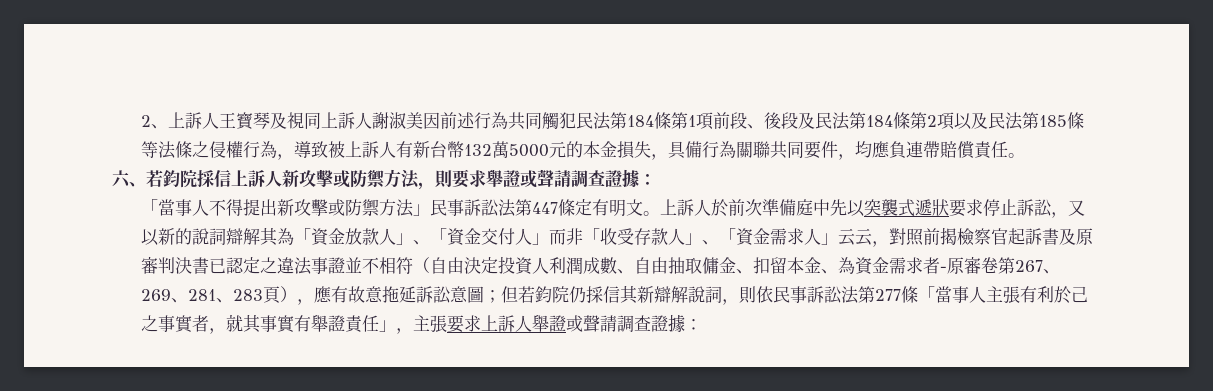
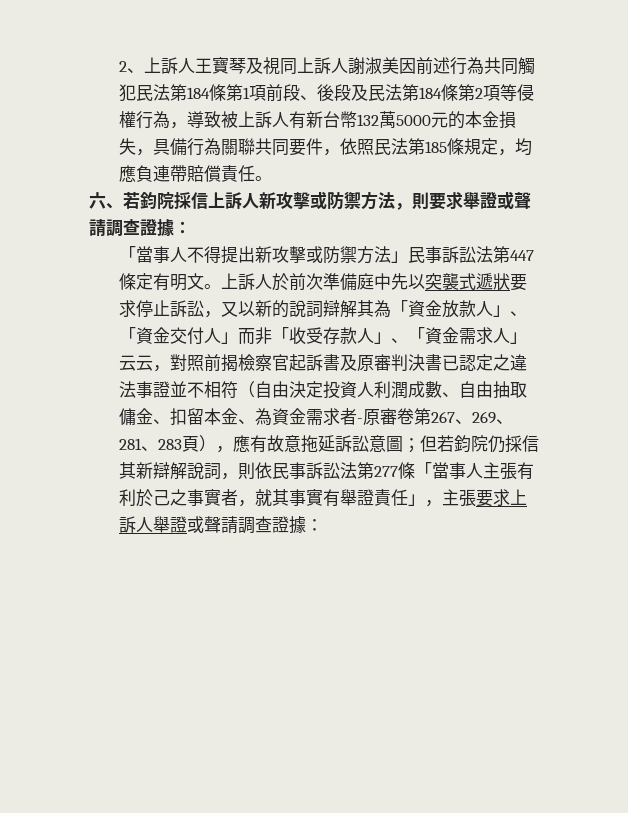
[954,112,1085,130] [141,141,210,159] 以及民法第185條等法條之 -> [499,84,517,101] 等
(856, 157) none -> [339,138,515,156] 依照民法第185條規定，

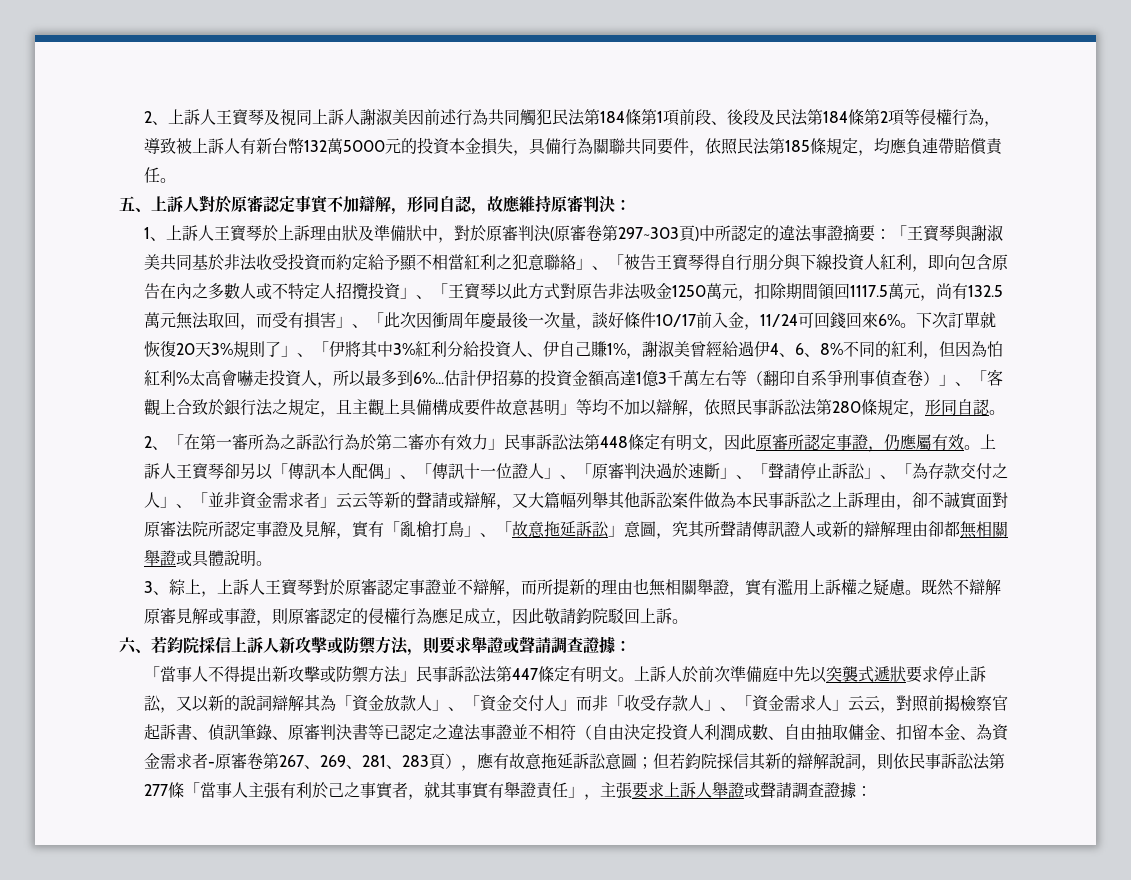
(465, 120) none -> [417,137,451,155] 投資
(272, 178) none -> [119,195,631,215] [144,224,1004,243] [144,253,1009,272] [144,282,1004,301] [144,311,997,330] [144,340,1004,359] [144,369,1004,388] [144,399,1006,417] [144,433,997,452] [144,462,1009,480] [144,491,1009,510] [144,520,1009,539] [144,549,273,567] [144,578,1002,597] [144,607,689,626] // 五、上訴人對於原審認定事實不加辯解，形同自認，故應維持原審判決： // 1、上訴人王寶琴於上訴理由狀及準備狀中，對於原審判決(原審卷第297~303頁)中所認定的違法事證摘要：「王寶琴與謝淑美共同基於非法收受投資而約定給予顯不相當紅利之犯意聯絡」、「被告王寶琴得自行朋分與下線投資人紅利，即向包含原告在內之多數人或不特定人招攬投資」、「王寶琴以此方式對原告非法吸金1250萬元，扣除期間領回1117.5萬元，尚有132.5萬元無法取回，而受有損害」、「此次因衝周年慶最後一次量，談好條件10/17前入金，11/24可回錢回來6%。下次訂單就恢復20天3%規則了」、「伊將其中3%紅利分給投資人、伊自己賺1%，謝淑美曾經給過伊4、6、8%不同的紅利，但因為怕紅利%太高會嚇走投資人，所以最多到6%...估計伊招募的投資金額高達1億3千萬左右等（翻印自系爭刑事偵查卷）」、「客觀上合致於銀行法之規定，且主觀上具備構成要件故意甚明」等均不加以辯解，依照民事訴訟法第280條規定，形同自認。 // 2、「在第一審所為之訴訟行為於第二審亦有效力」民事訴訟法第448條定有明文，因此原審所認定事證，仍應屬有效。上訴人王寶琴卻另以「傳訊本人配偶」、「傳訊十一位證人」、「原審判決過於速斷」、「聲請停止訴訟」、「為存款交付之人」、「並非資金需求者」云云等新的聲請或辯解，又大篇幅列舉其他訴訟案件做為本民事訴訟之上訴理由，卻不誠實面對原審法院所認定事證及見解，實有「亂槍打鳥」、「故意拖延訴訟」意圖，究其所聲請傳訊證人或新的辯解理由卻都無相關舉證或具體說明。 // 3、綜上，上訴人王寶琴對於原審認定事證並不辯解，而所提新的理由也無相關舉證，實有濫用上訴權之疑慮。既然不辯解原審見解或事證，則原審認定的侵權行為應足成立，因此敬請鈞院駁回上訴。
[339,354,357,371] 及 -> [192,724,289,741] 、偵訊筆錄、
(442, 362) none -> [368,724,385,740] 等
[487,435,505,453] 仍 -> (718, 761) none
(153, 470) none -> [781,753,798,769] 的

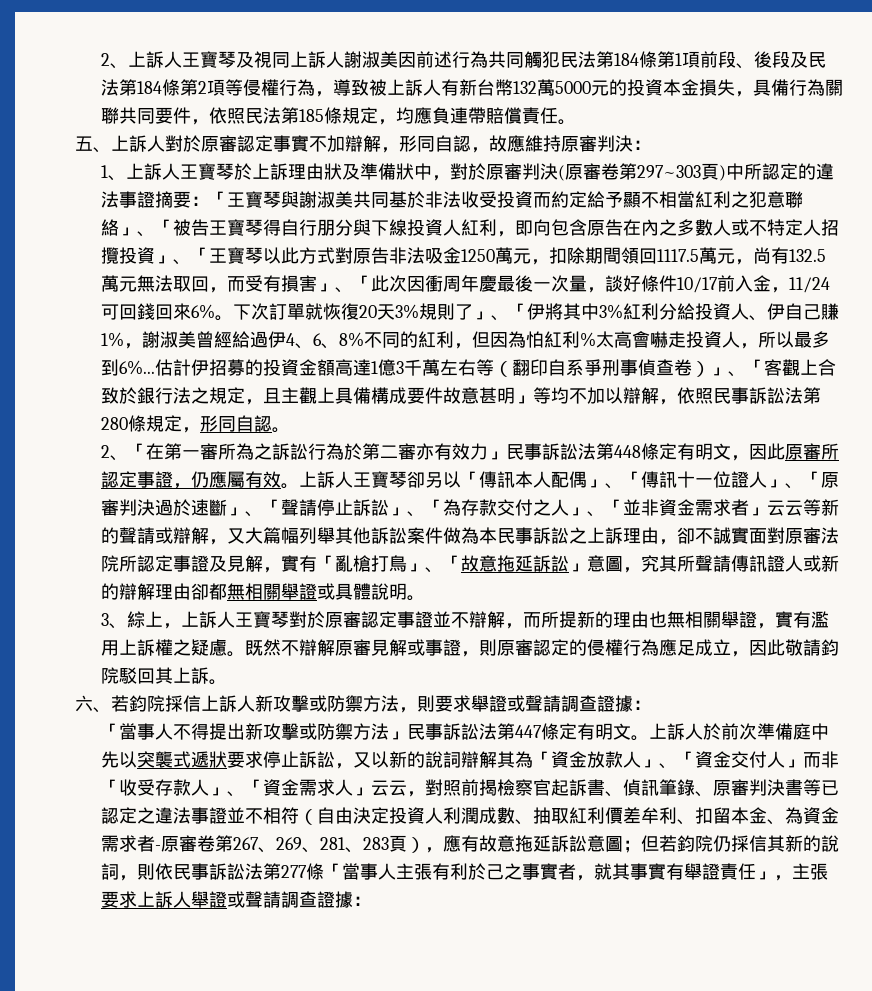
(641, 616) none -> [155,667,174,684] 其
[784,724,881,740] 自由抽取傭金 -> [533,807,678,824] 抽取紅利價差牟利
(718, 761) none -> [713,835,732,852] 仍
[797,753,830,769] 辯解 -> (822, 843) none

